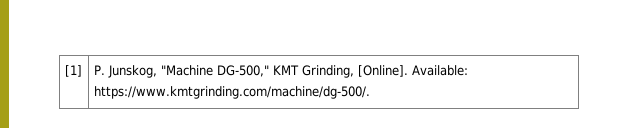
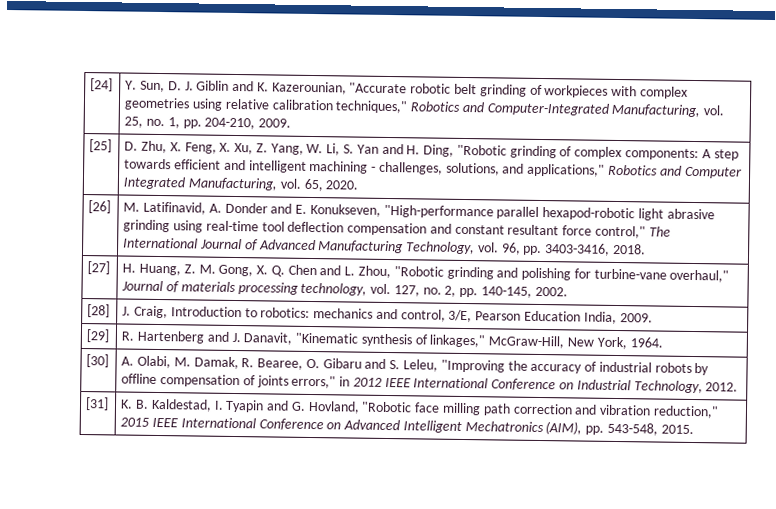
[64,65,82,77] [93,65,468,78] [93,86,370,99] [1] | P. Junskog, "Machine DG-500," KMT Grinding, [Online]. Available: https://www.kmtgrinding.com/machine/dg-500/. -> [90,78,114,92] [125,80,688,99] [124,97,725,118] [124,116,292,130] [89,139,113,153] [124,140,739,161] [124,158,742,179] [123,176,359,192] [88,200,112,214] [123,201,715,221] [123,219,671,239] [123,237,647,256] [87,261,111,275] [122,263,730,283] [121,280,568,298] [87,304,111,318] [122,305,653,324] [86,329,110,343] [121,330,663,350] [86,354,110,368] [121,355,710,376] [121,373,739,394] [85,397,110,411] [120,398,719,419] [120,417,694,436] [24] | Y. Sun, D. J. Giblin and K. Kazerounian, "Accurate robotic belt grinding of workpieces with complex geometries using relative calibration techniques," Robotics and Computer-Integrated Manufacturing, vol. 25, no. 1, pp. 204-210, 2009. // [25] | D. Zhu, X. Feng, X. Xu, Z. Yang, W. Li, S. Yan and H. Ding, "Robotic grinding of complex components: A step towards efficient and intelligent machining - challenges, solutions, and applications," Robotics and Computer Integrated Manufacturing, vol. 65, 2020. // [26] | M. Latifinavid, A. Donder and E. Konukseven, "High-performance parallel hexapod-robotic light abrasive grinding using real-time tool deflection compensation and constant resultant force control," The International Journal of Advanced Manufacturing Technology, vol. 96, pp. 3403-3416, 2018. // [27] | H. Huang, Z. M. Gong, X. Q. Chen and L. Zhou, "Robotic grinding and polishing for turbine-vane overhaul," Journal of materials processing technology, vol. 127, no. 2, pp. 140-145, 2002. // [28] | J. Craig, Introduction to robotics: mechanics and control, 3/E, Pearson Education India, 2009. // [29] | R. Hartenberg and J. Danavit, "Kinematic synthesis of linkages," McGraw-Hill, New York, 1964. // [30] | A. Olabi, M. Damak, R. Bearee, O. Gibaru and S. Leleu, "Improving the accuracy of industrial robots by offline compensation of joints errors," in 2012 IEEE International Conference on Industrial Technology, 2012. // [31] | K. B. Kaldestad, I. Tyapin and G. Hovland, "Robotic face milling path correction and vibration reduction," 2015 IEEE International Conference on Advanced Intelligent Mechatronics (AIM), pp. 543-548, 2015.

